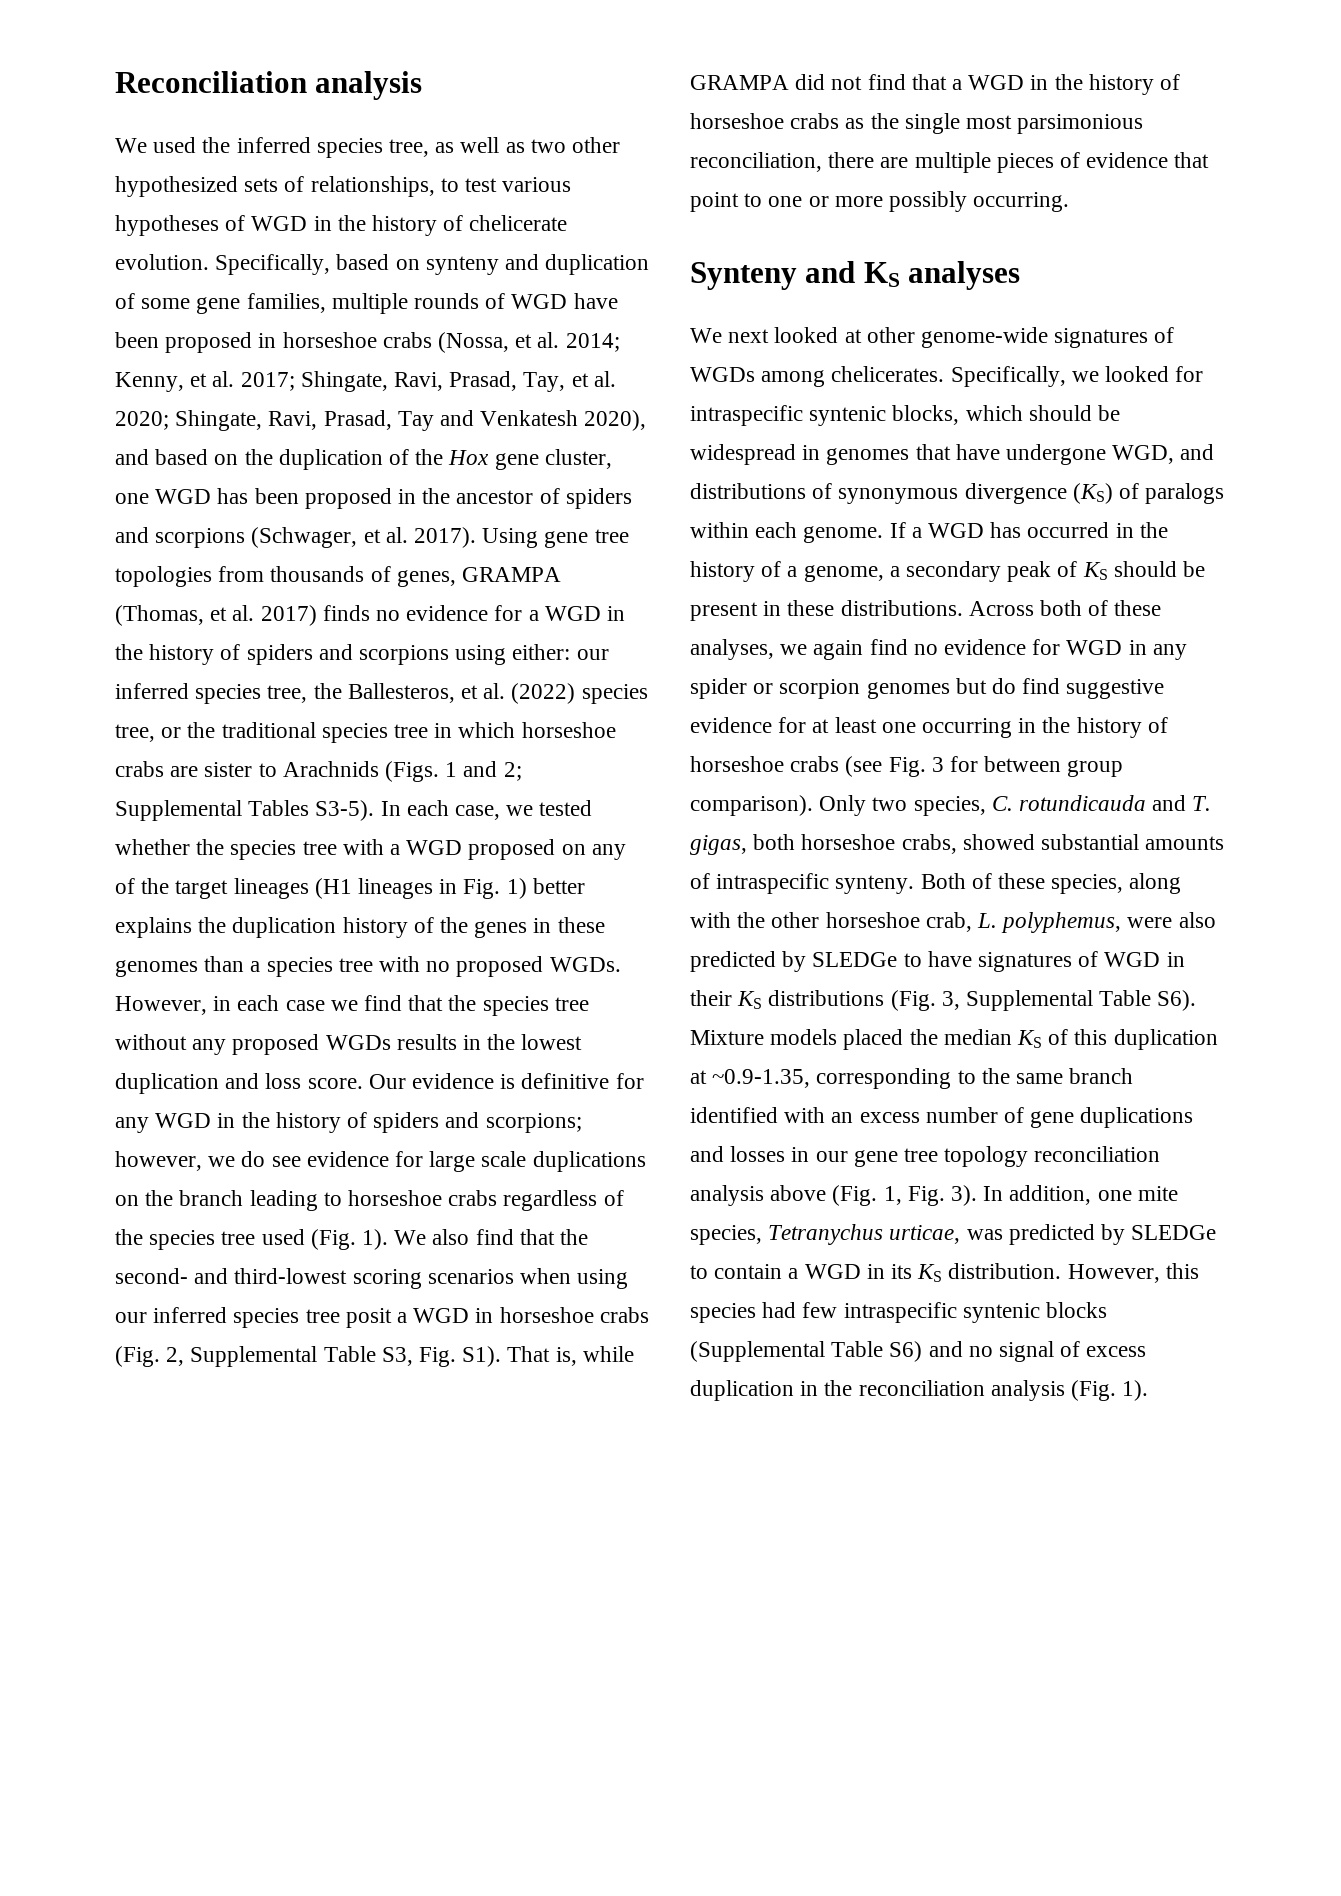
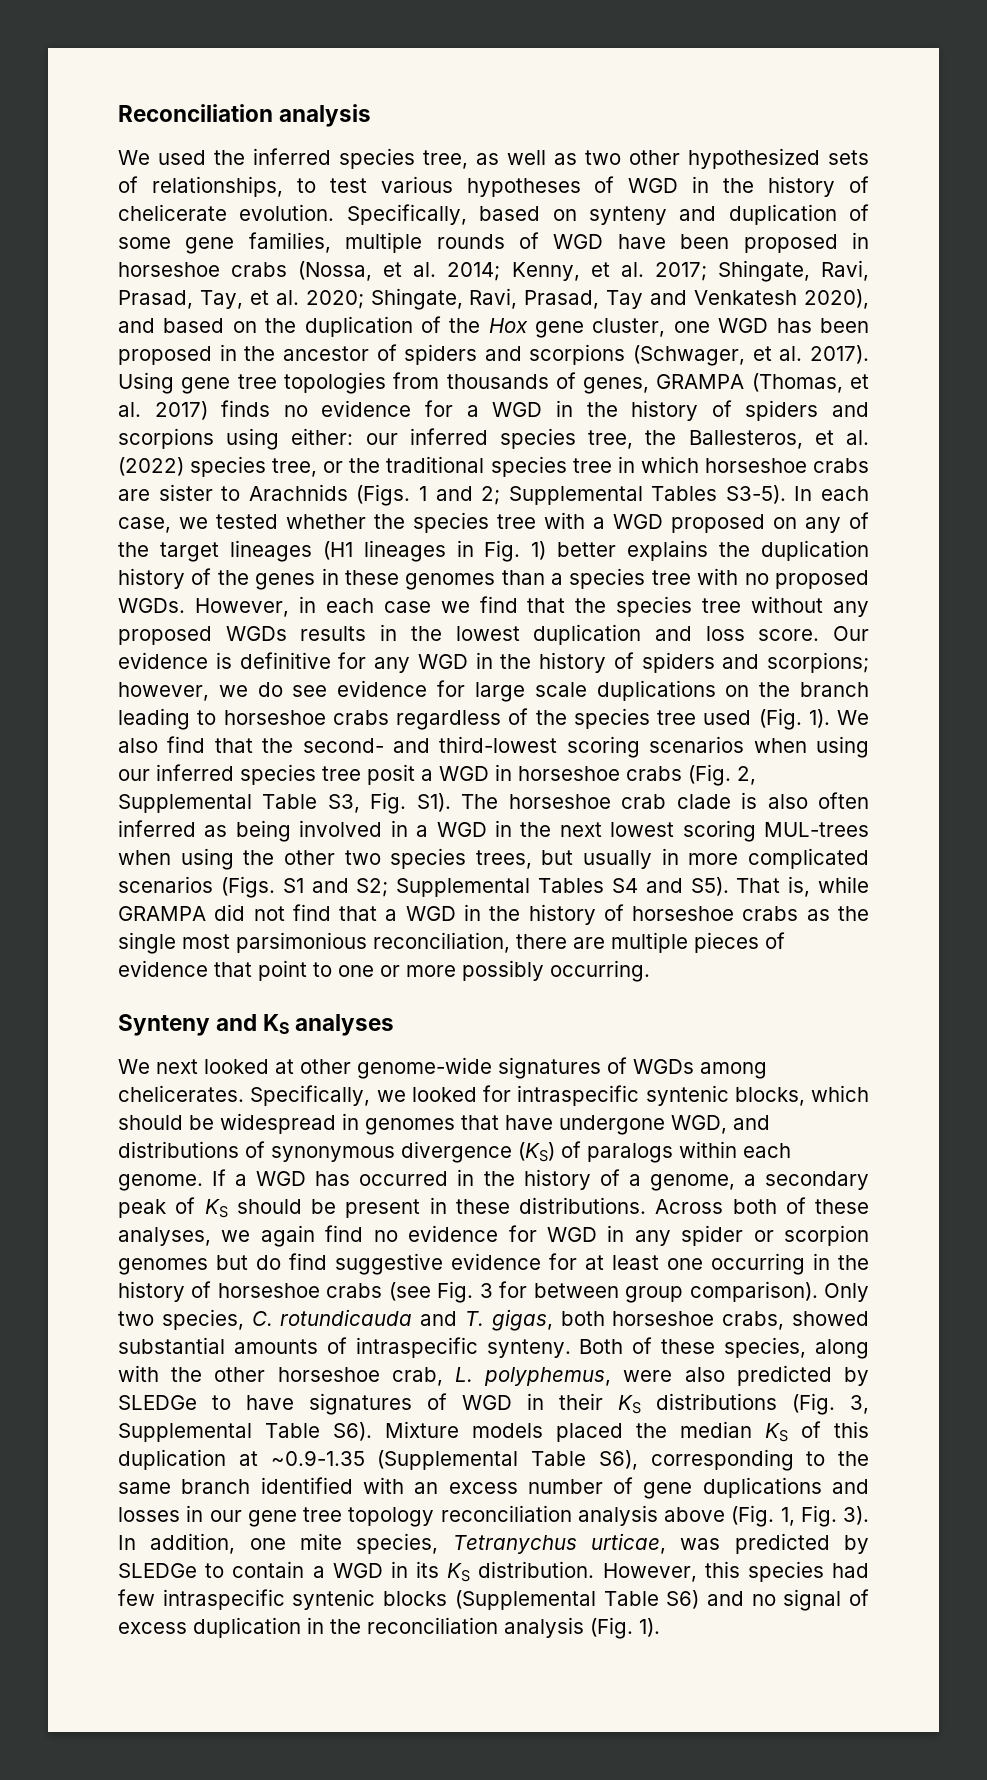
(502, 1356) none -> [461,792,869,809] [118,820,869,842] [118,848,869,870] [118,876,729,898] The horseshoe crab clade is also often inferred as being involved in a WGD in the next lowest scoring MUL-trees when using the other two species trees, but usually in more complicated scenarios (Figs. S1 and S2; Supplemental Tables S4 and S5).
[712,1069,811,1088] ~0.9-1.35, -> [270,1450,638,1470] ~0.9-1.35 (Supplemental Table S6),

